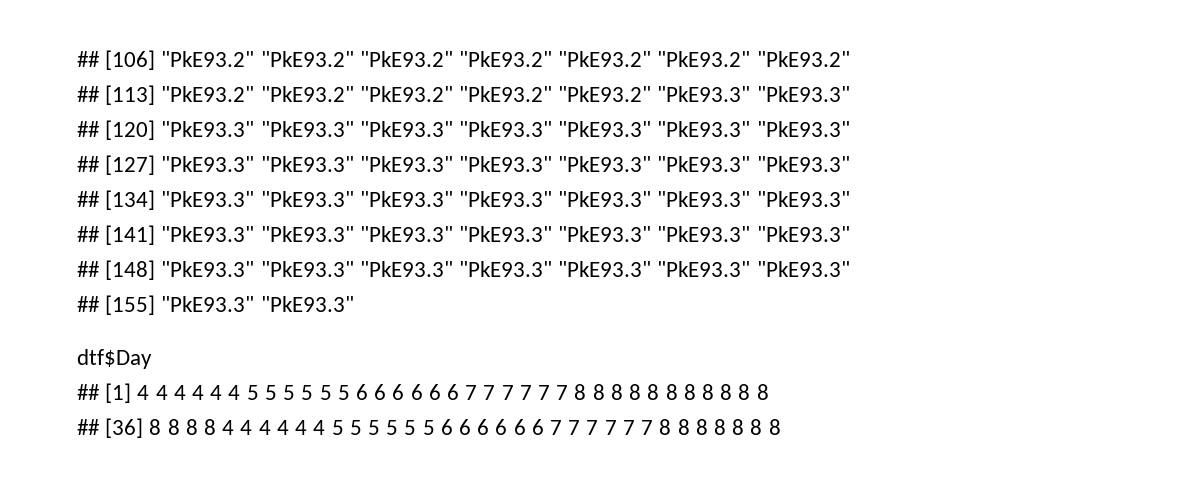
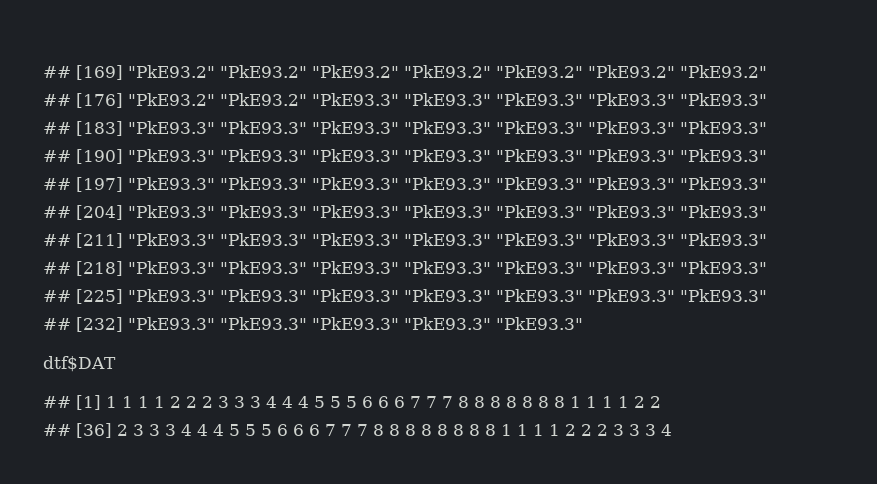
[77,50,156,70] ## [106] -> [43,65,123,80] ## [169]
[105,85,453,105] [113] "PkE93.2" "PkE93.2" "PkE93.2" -> [76,93,123,108] [176]
[77,120,850,140] [77,155,850,175] [77,190,850,210] [77,225,850,245] [77,260,850,280] [77,295,354,315] [77,349,152,369] [77,383,514,403] // ## [120] "PkE93.3" "PkE93.3" "PkE93.3" "PkE93.3" "PkE93.3" "PkE93.3" "PkE93.3" // ## [127] "PkE93.3" "PkE93.3" "PkE93.3" "PkE93.3" "PkE93.3" "PkE93.3" "PkE93.3" // ## [134] "PkE93.3" "PkE93.3" "PkE93.3" "PkE93.3" "PkE93.3" "PkE93.3" "PkE93.3" // ## [141] "PkE93.3" "PkE93.3" "PkE93.3" "PkE93.3" "PkE93.3" "PkE93.3" "PkE93.3" // ## [148] "PkE93.3" "PkE93.3" "PkE93.3" "PkE93.3" "PkE93.3" "PkE93.3" "PkE93.3" // ## [155] "PkE93.3" "PkE93.3" // dtf$Day // ## [1] 4 4 4 4 4 4 5 5 5 5 5 5 6 6 6 6 6 6 7 7 7 -> [496,93,767,106] [43,121,767,136] [43,149,767,164] [43,177,767,192] [43,205,767,220] [43,233,767,248] [43,261,767,276] [43,289,767,304] [43,317,583,332] [43,356,116,372] [43,395,661,410] [43,423,320,438] "PkE93.3" "PkE93.3" "PkE93.3" // ## [183] "PkE93.3" "PkE93.3" "PkE93.3" "PkE93.3" "PkE93.3" "PkE93.3" "PkE93.3" // ## [190] "PkE93.3" "PkE93.3" "PkE93.3" "PkE93.3" "PkE93.3" "PkE93.3" "PkE93.3" // ## [197] "PkE93.3" "PkE93.3" "PkE93.3" "PkE93.3" "PkE93.3" "PkE93.3" "PkE93.3" // ## [204] "PkE93.3" "PkE93.3" "PkE93.3" "PkE93.3" "PkE93.3" "PkE93.3" "PkE93.3" // ## [211] "PkE93.3" "PkE93.3" "PkE93.3" "PkE93.3" "PkE93.3" "PkE93.3" "PkE93.3" // ## [218] "PkE93.3" "PkE93.3" "PkE93.3" "PkE93.3" "PkE93.3" "PkE93.3" "PkE93.3" // ## [225] "PkE93.3" "PkE93.3" "PkE93.3" "PkE93.3" "PkE93.3" "PkE93.3" "PkE93.3" // ## [232] "PkE93.3" "PkE93.3" "PkE93.3" "PkE93.3" "PkE93.3" // dtf$DAT // ## [1] 1 1 1 1 2 2 2 3 3 3 4 4 4 5 5 5 6 6 6 7 7 7 8 8 8 8 8 8 8 1 1 1 1 2 2 // ## [36] 2 3 3 3 4 4 4 5 5 5 6 6 6
[720,384,769,400] [77,418,781,438] 8 8 8 // ## [36] 8 8 8 8 4 4 4 4 4 4 5 5 5 5 5 5 6 6 6 6 6 6 7 7 7 7 7 7 8 8 8 8 8 8 8 -> [501,424,672,436] 1 1 1 1 2 2 2 3 3 3 4

